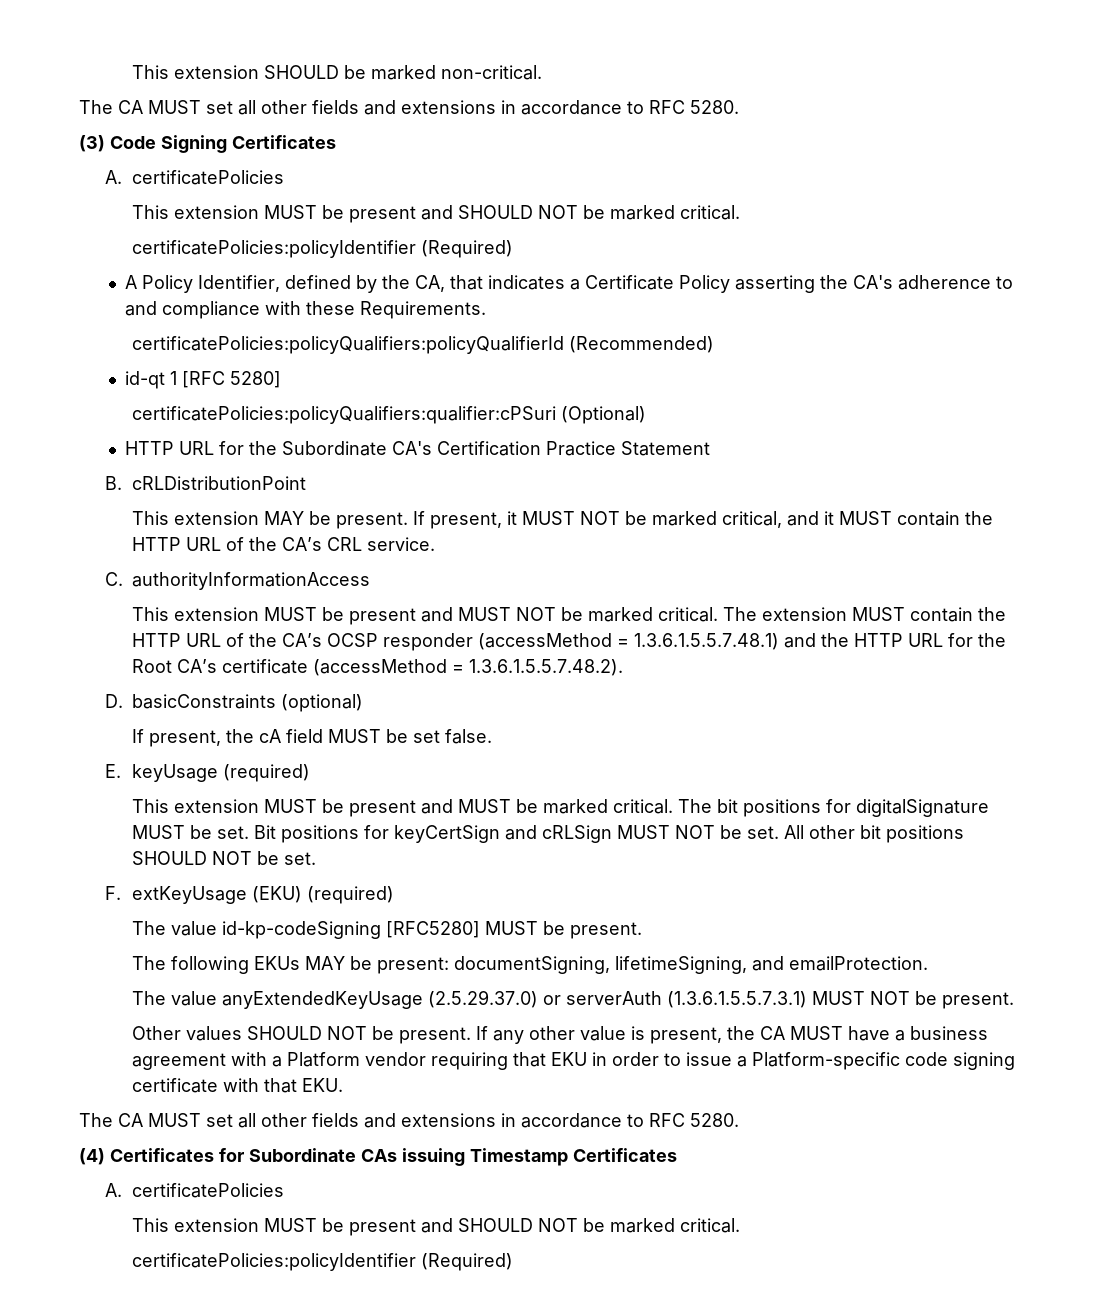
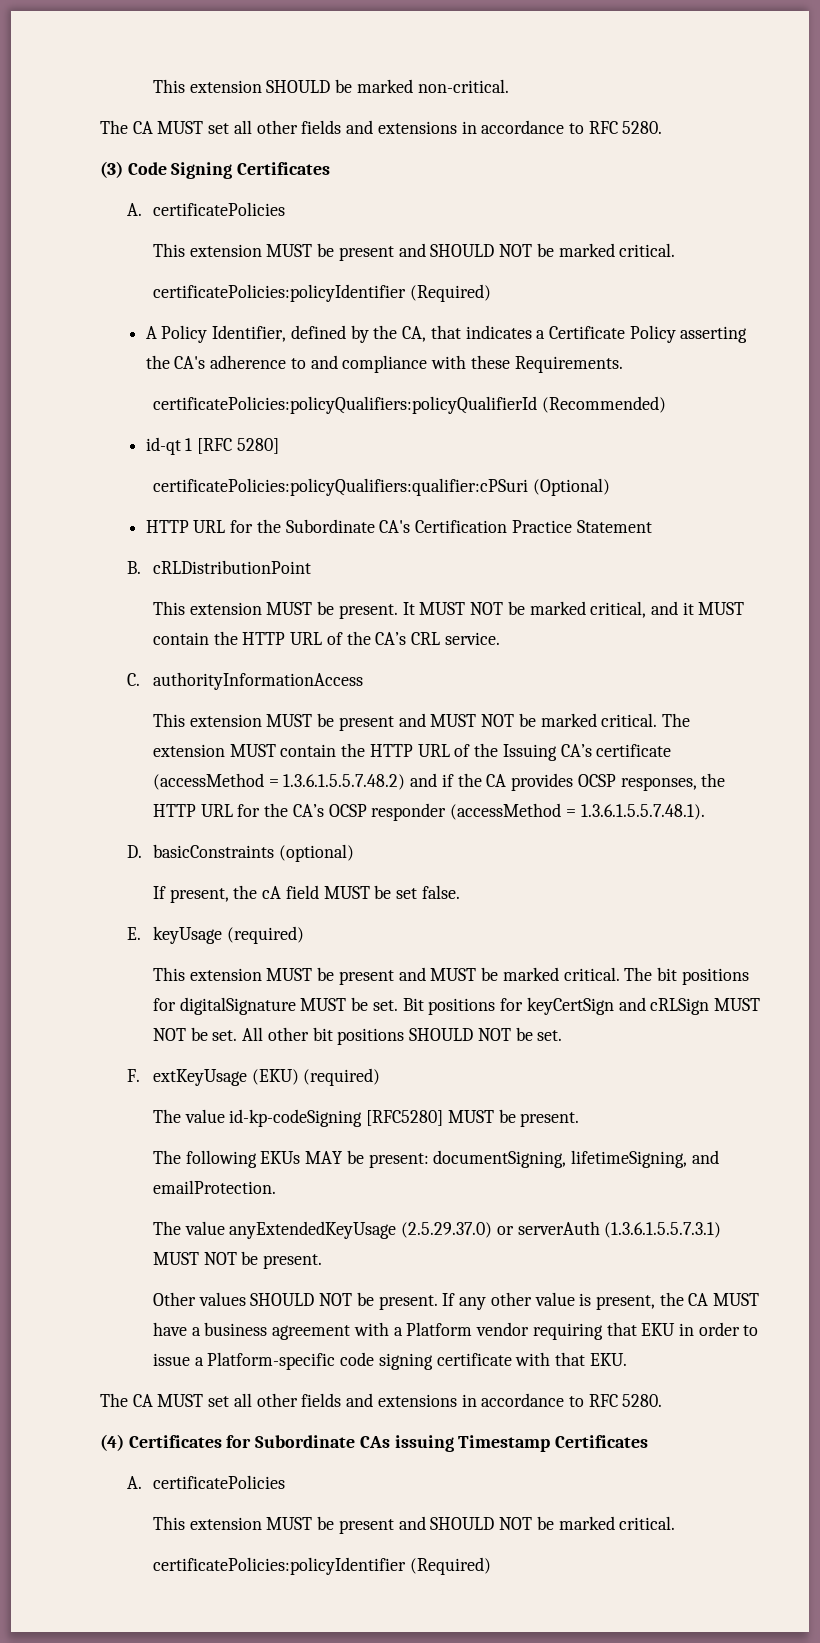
[263,511,517,529] MAY be present. If present, it -> [266,601,415,619] MUST be present. It
(277, 640) none -> [502,744,672,761] [152,773,726,791] [152,803,289,817] Issuing CA’s certificate (accessMethod = 1.3.6.1.5.5.7.48.2) and if the CA provides OCSP responses, the HTTP URL for the
[633,633,1006,650] [131,659,623,676] 1.3.6.1.5.5.7.48.1) and the HTTP URL for the Root CA’s certificate (accessMethod = 1.3.6.1.5.5.7.48.2). -> [580,804,705,820] 1.3.6.1.5.5.7.48.1).

